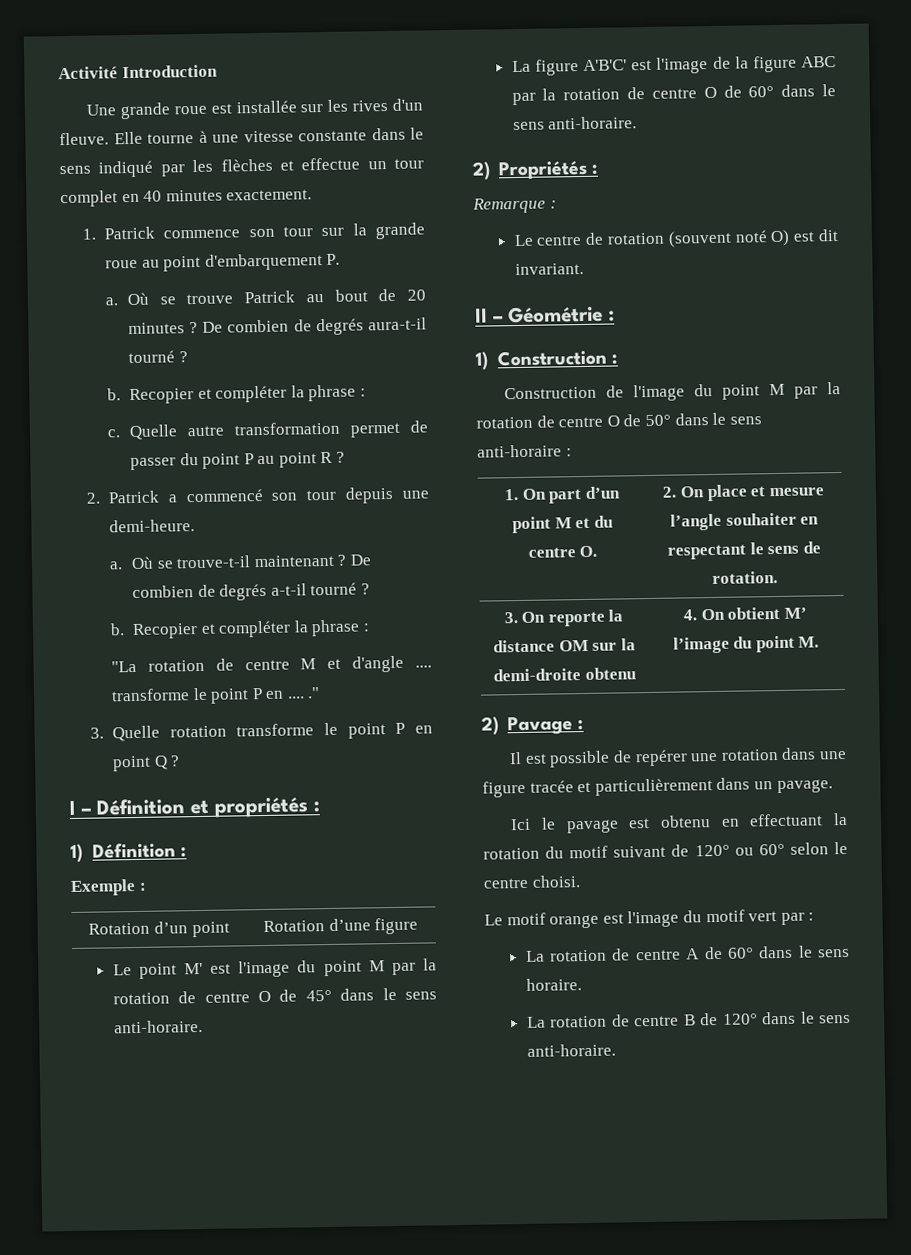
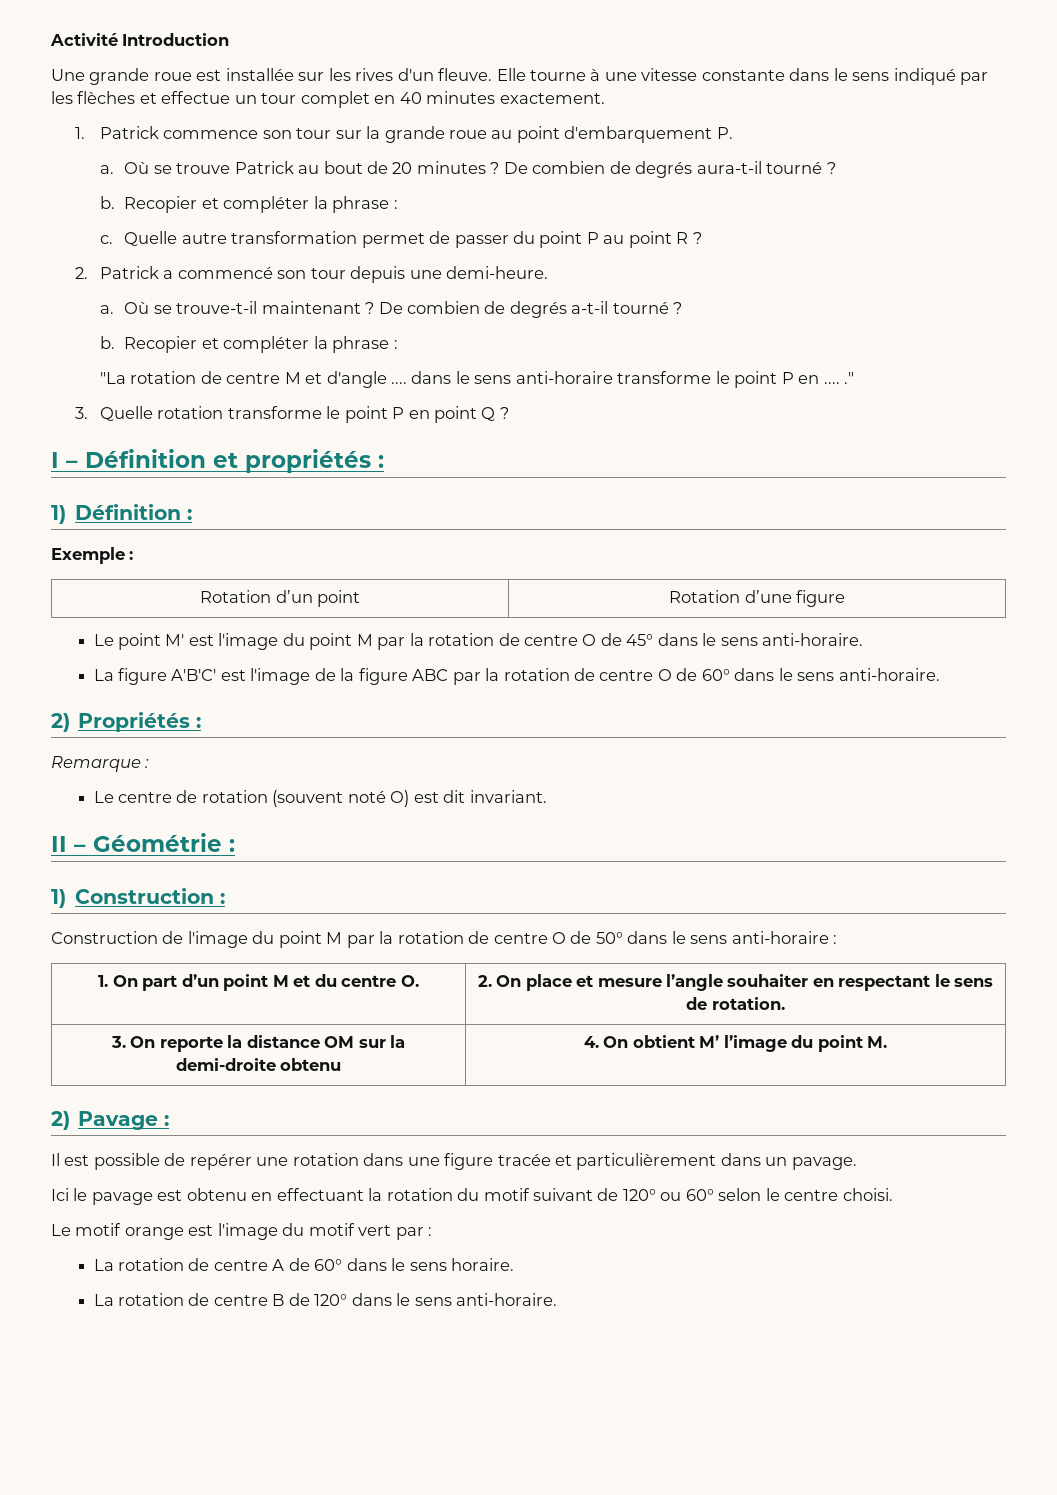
(432, 666) none -> [411,371,613,384] dans le sens anti-horaire

